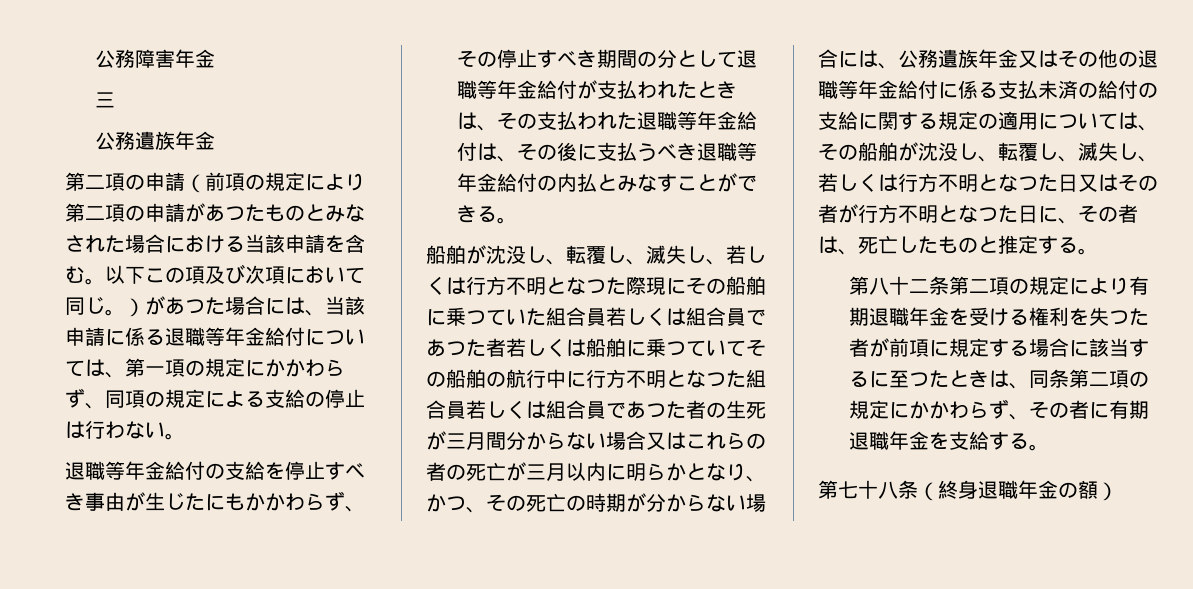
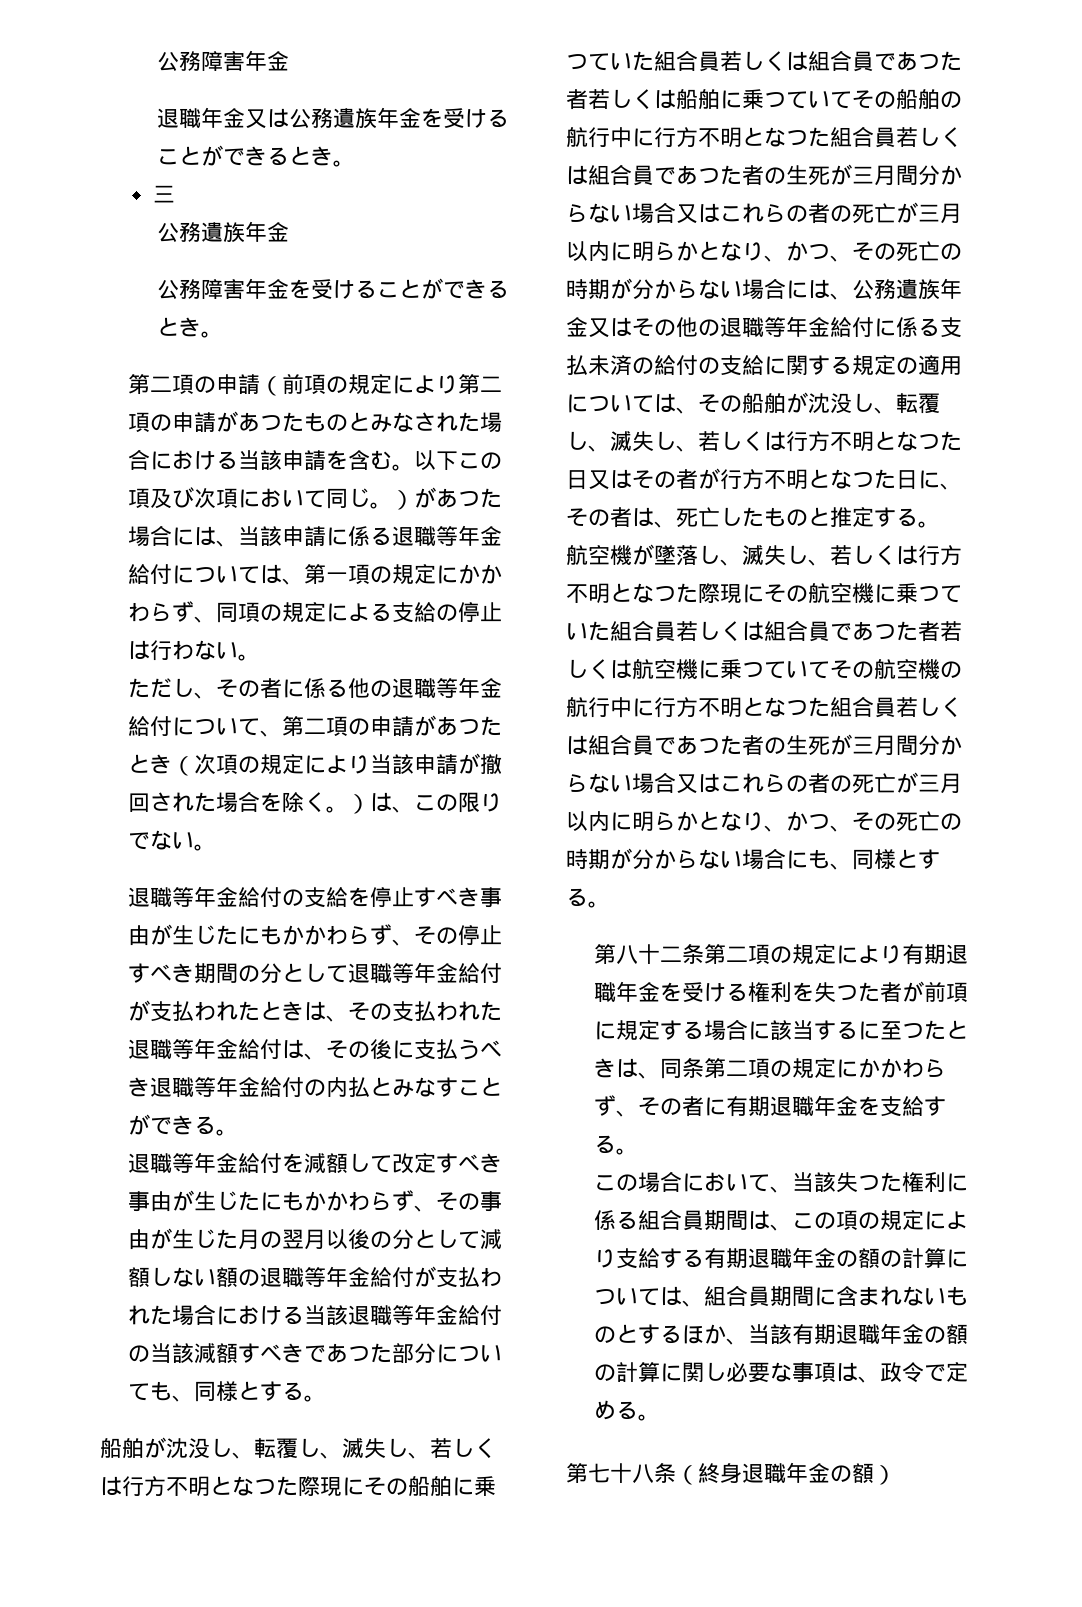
[95,92,116,108] [95,131,216,150] 三 // 公務遺族年金 -> [156,107,509,129] [156,145,355,167] [152,185,175,203] [156,221,289,243] [156,278,509,299] [156,317,223,338] 退職年金又は公務遺族年金を受けることができるとき。 // 三 // 公務遺族年金 // 公務障害年金を受けることができるとき。
(185, 436) none -> [128,677,503,699] [128,715,503,737] [128,753,503,776] [128,791,503,814] [128,830,217,851] // ただし、その者に係る他の退職等年金給付について、第二項の申請があつたとき（次項の規定により当該申請が撤回された場合を除く。）は、この限りでない。
(517, 220) none -> [128,1152,503,1174] [128,1190,503,1212] [128,1228,503,1250] [128,1266,503,1288] [128,1304,503,1326] [128,1343,503,1364] [128,1381,327,1402] // 退職等年金給付を減額して改定すべき事由が生じたにもかかわらず、その事由が生じた月の翌月以後の分として減額しない額の退職等年金給付が支払われた場合における当該退職等年金給付の当該減額すべきであつた部分についても、同様とする。
(1098, 251) none -> [566,544,962,566] [566,583,962,603] [566,620,962,642] [566,659,962,680] [566,696,962,718] [566,734,962,756] [566,772,962,794] [566,811,962,832] [566,848,940,870] [566,888,610,908] // 航空機が墜落し、滅失し、若しくは行方不明となつた際現にその航空機に乗つていた組合員若しくは組合員であつた者若しくは航空機に乗つていてその航空機の航行中に行方不明となつた組合員若しくは組合員であつた者の生死が三月間分からない場合又はこれらの者の死亡が三月以内に明らかとなり、かつ、その死亡の時期が分からない場合にも、同様とする。
(1049, 447) none -> [594,1171,969,1193] [594,1209,969,1231] [594,1247,969,1269] [594,1285,969,1307] [594,1323,969,1345] [594,1362,969,1383] [594,1400,661,1421] // この場合において、当該失つた権利に係る組合員期間は、この項の規定により支給する有期退職年金の額の計算については、組合員期間に含まれないものとするほか、当該有期退職年金の額の計算に関し必要な事項は、政令で定める。

